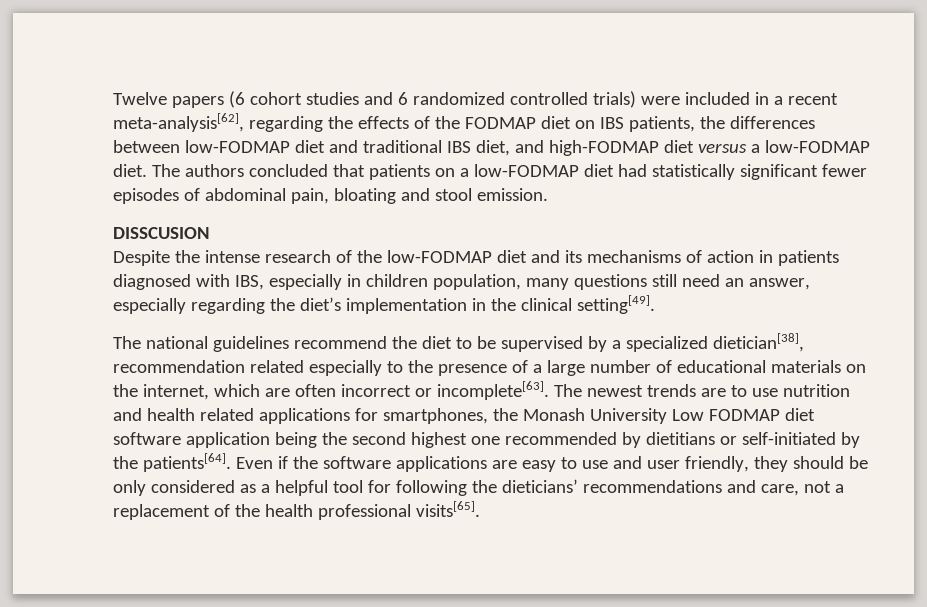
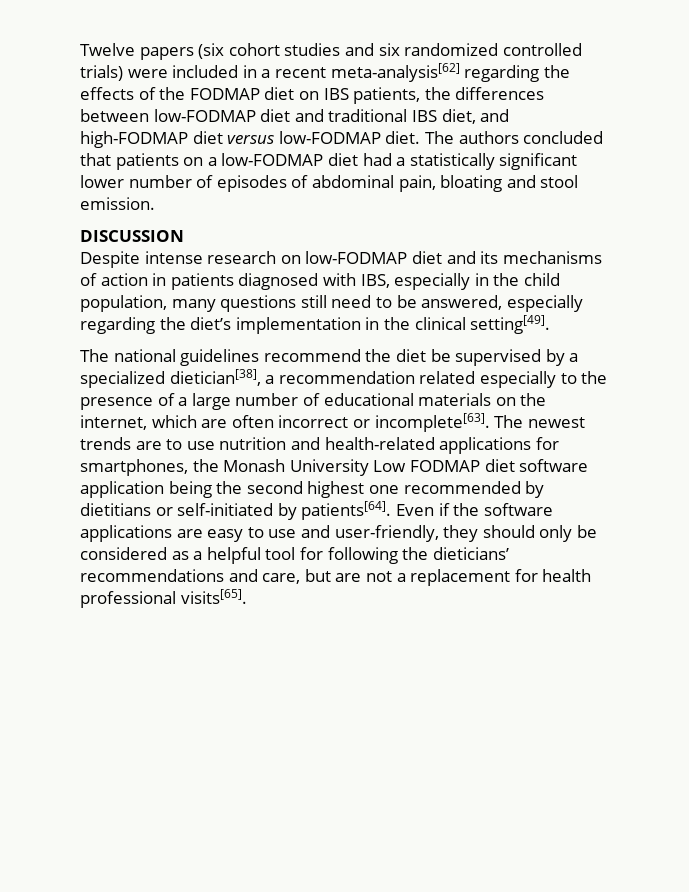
[228,91,245,108] (6 -> [198,43,225,59] (six
[397,92,408,105] 6 -> [378,43,400,56] six
[113,113,244,132] meta-analysis[62], -> [330,63,460,82] meta-analysis[62]
[750,144,760,153] a -> (275, 139) none
(647, 170) none -> [396,157,406,166] a
[821,164,867,177] fewer -> [80,175,214,188] lower number of
[113,227,210,239] DISSCUSION -> [80,230,184,242] DISCUSSION
[174,250,200,263] the -> (140, 259) none
[335,250,382,263] of the -> [280,255,301,264] on
[365,274,428,287] children -> [493,273,560,286] the child
[724,278,810,290] an answer, -> [375,295,503,310] to be answered,
[455,337,472,349] to -> (426, 355) none
(804, 342) none -> [265,375,275,384] a
[146,408,254,421] health related -> [324,437,435,450] health-related
[113,456,138,469] the -> (297, 511) none
[646,456,868,472] [113,480,146,496] user friendly, they should be only -> [334,525,597,542] user-friendly, they should only be
(799, 490) none -> [304,569,362,582] but are
[213,504,260,517] of the -> [514,569,538,582] for

